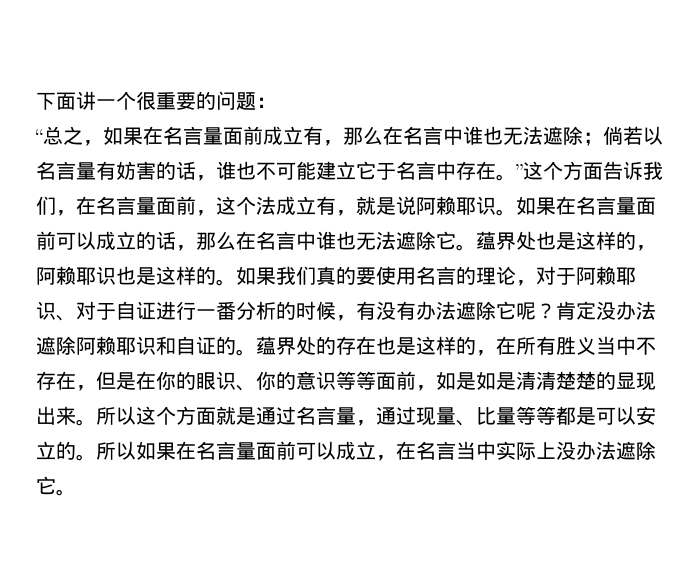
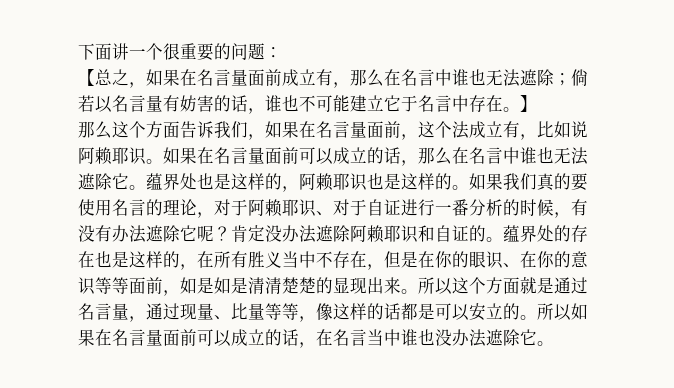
[35,129,43,143] “ -> [78,69,95,86] 【
[516,164,523,178] ” -> [520,95,537,112] [78,121,112,139] 】 // 那么
(76, 213) none -> [265,121,299,138] 如果
[356,196,396,215] 就是 -> [537,121,571,138] 比如
(256, 388) none -> [520,251,537,268] 在
(556, 415) none -> [299,303,401,322] ，像这样的话
(376, 450) none -> [265,329,299,346] 的话
[496,441,556,460] 实际上 -> [401,329,435,346] 谁也

